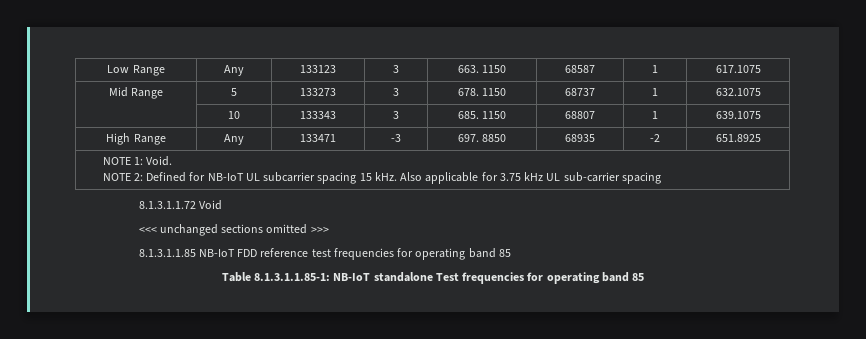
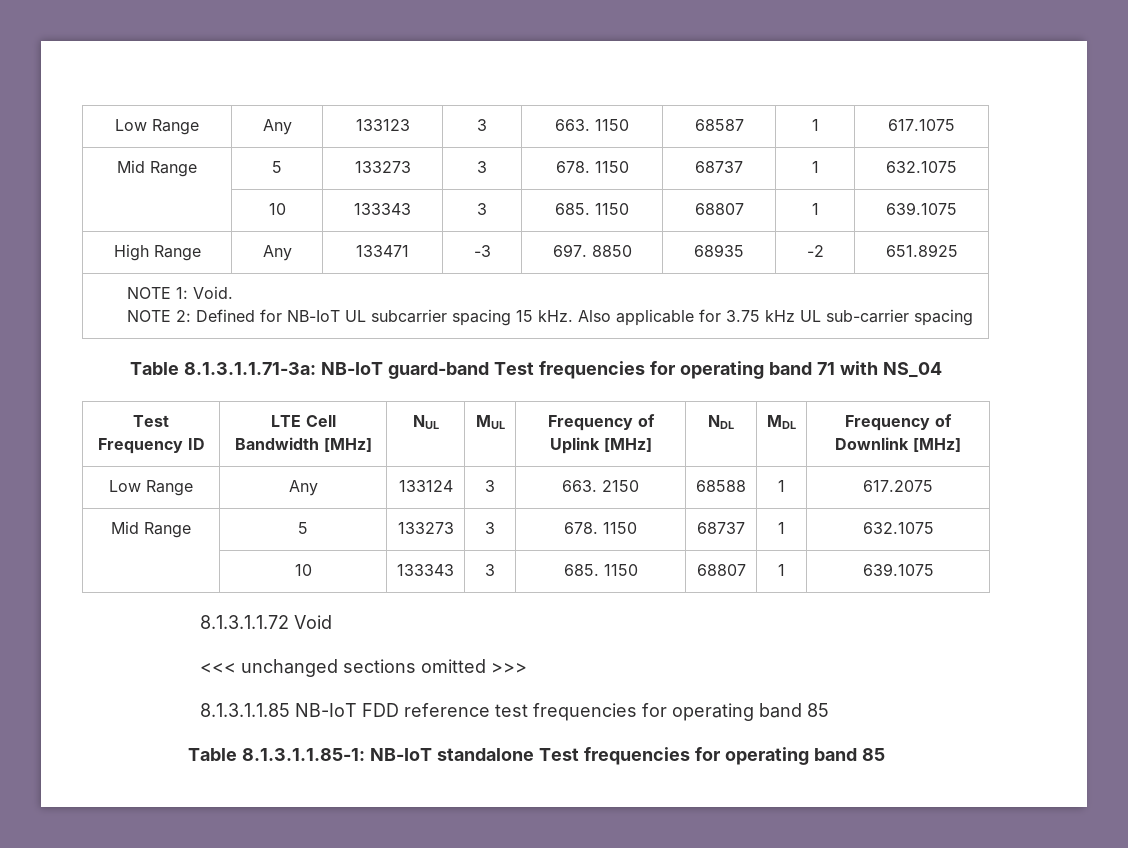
(661, 178) none -> [130,361,942,379] [133,415,169,427] [97,438,205,454] [270,415,336,427] [234,437,372,452] [412,415,439,429] [475,415,505,429] [547,414,655,431] [549,437,652,454] [708,415,734,429] [767,415,796,429] [845,414,952,431] [835,437,961,452] [109,480,193,496] [288,480,318,496] [398,480,453,492] [485,480,495,492] [562,480,639,492] [696,480,746,492] [778,480,785,492] [863,480,933,492] [111,521,191,538] [298,522,308,534] [397,522,454,534] [485,522,495,534] [564,522,637,534] [697,522,745,534] [778,522,785,534] [862,522,934,534] [294,564,312,576] [397,564,454,576] [485,564,495,576] [563,564,638,576] [696,564,746,576] [778,564,785,576] [862,563,934,576] // Table 8.1.3.1.1.71-3a: NB-IoT guard-band Test frequencies for operating band 71 with NS_04 // Test Frequency ID | LTE Cell Bandwidth [MHz] | NUL | MUL | Frequency of Uplink [MHz] | NDL | MDL | Frequency of Downlink [MHz] // Low Range | Any | 133124 | 3 | 663. 2150 | 68588 | 1 | 617.2075 // Mid Range | 5 | 133273 | 3 | 678. 1150 | 68737 | 1 | 632.1075 // | 10 | 133343 | 3 | 685. 1150 | 68807 | 1 | 639.1075

